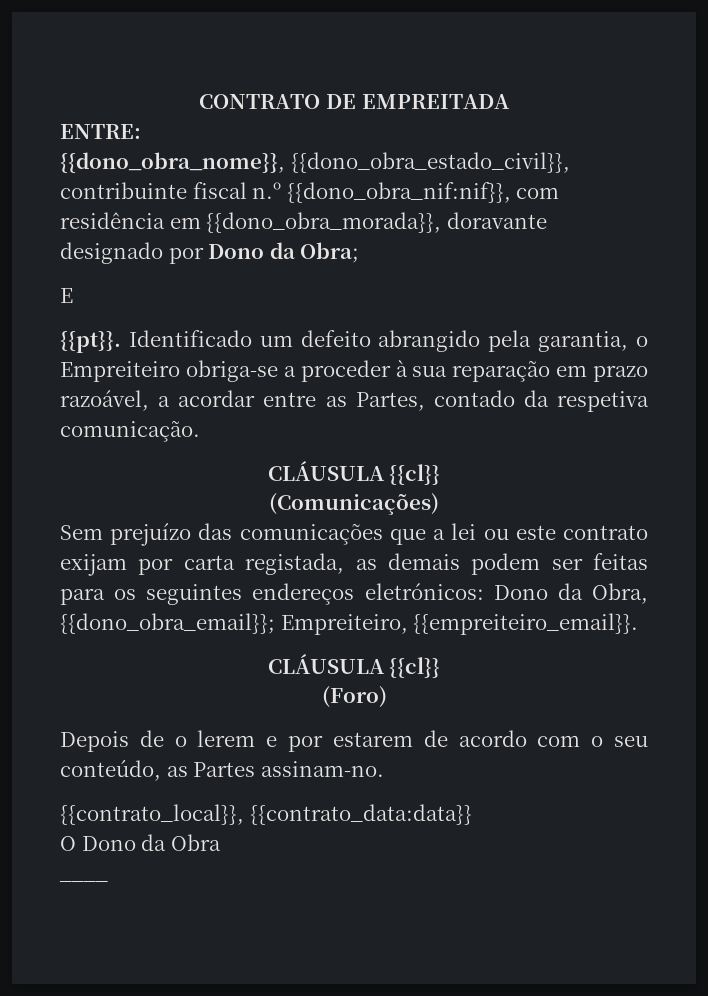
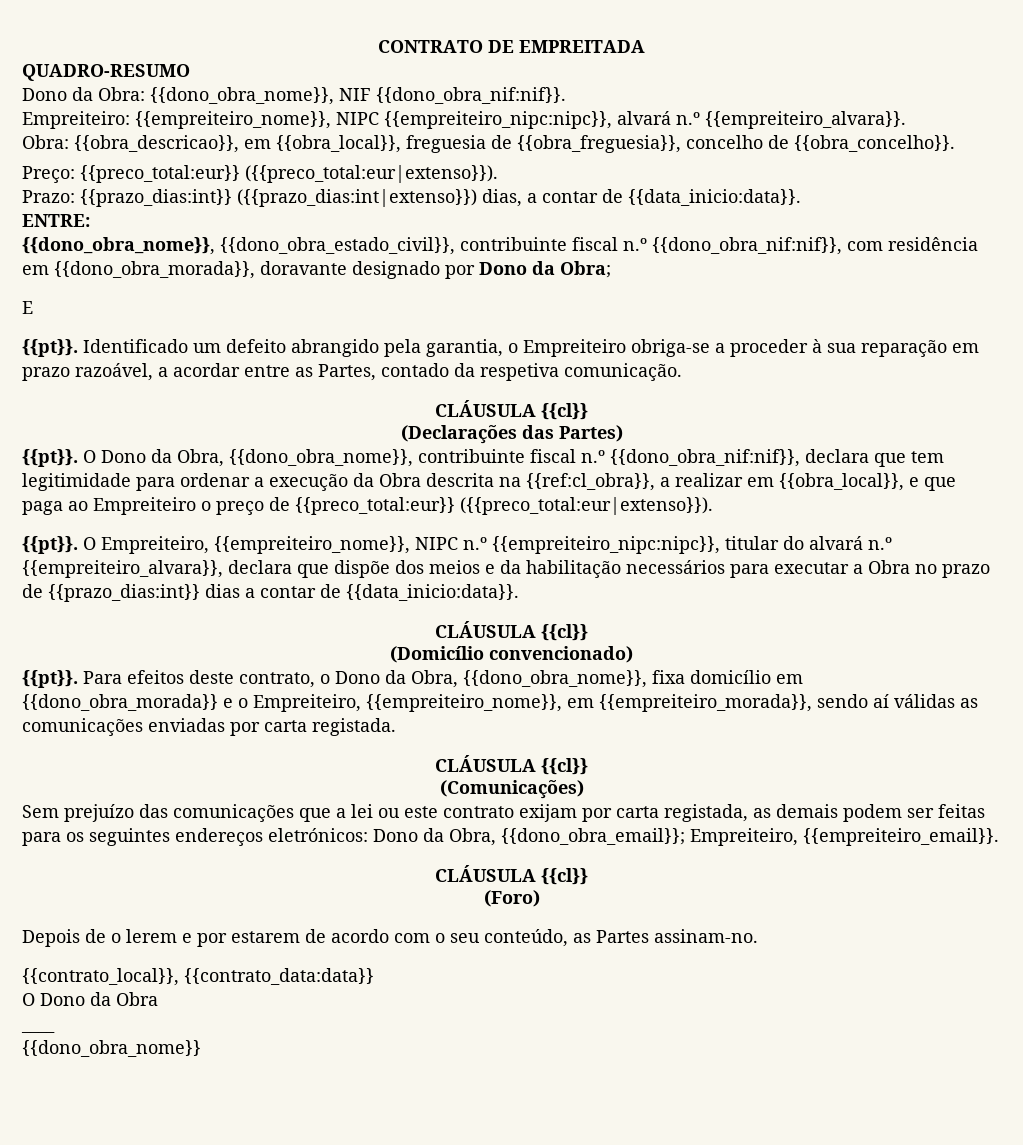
(510, 101) none -> [22,64,190,81] [22,87,566,105] [22,111,906,129] [22,135,955,153] [22,165,498,183] [22,189,801,207] // QUADRO-RESUMO // Dono da Obra: {{dono_obra_nome}}, NIF {{dono_obra_nif:nif}}. // Empreiteiro: {{empreiteiro_nome}}, NIPC {{empreiteiro_nipc:nipc}}, alvará n.º {{empreiteiro_alvara}}. // Obra: {{obra_descricao}}, em {{obra_local}}, freguesia de {{obra_freguesia}}, concelho de {{obra_concelho}}. // Preço: {{preco_total:eur}} ({{preco_total:eur|extenso}}). // Prazo: {{prazo_dias:int}} ({{prazo_dias:int|extenso}}) dias, a contar de {{data_inicio:data}}.
(441, 474) none -> [400,425,623,444] [22,449,944,467] [22,473,956,491] [22,497,713,515] [22,536,892,554] [22,560,990,578] [22,584,519,602] [435,621,588,641] [390,646,633,663] [22,670,803,688] [22,694,978,712] [22,718,396,736] [435,755,588,775] // (Declarações das Partes) // {{pt}}. O Dono da Obra, {{dono_obra_nome}}, contribuinte fiscal n.º {{dono_obra_nif:nif}}, declara que tem legitimidade para ordenar a execução da Obra descrita na {{ref:cl_obra}}, a realizar em {{obra_local}}, e que paga ao Empreiteiro o preço de {{preco_total:eur}} ({{preco_total:eur|extenso}}). // {{pt}}. O Empreiteiro, {{empreiteiro_nome}}, NIPC n.º {{empreiteiro_nipc:nipc}}, titular do alvará n.º {{empreiteiro_alvara}}, declara que dispõe dos meios e da habilitação necessários para executar a Obra no prazo de {{prazo_dias:int}} dias a contar de {{data_inicio:data}}. // CLÁUSULA {{cl}} // (Domicílio convencionado) // {{pt}}. Para efeitos deste contrato, o Dono da Obra, {{dono_obra_nome}}, fixa domicílio em {{dono_obra_morada}} e o Empreiteiro, {{empreiteiro_nome}}, em {{empreiteiro_morada}}, sendo aí válidas as comunicações enviadas por carta registada. // CLÁUSULA {{cl}}
(108, 881) none -> [22,1040,201,1057] // {{dono_obra_nome}}

